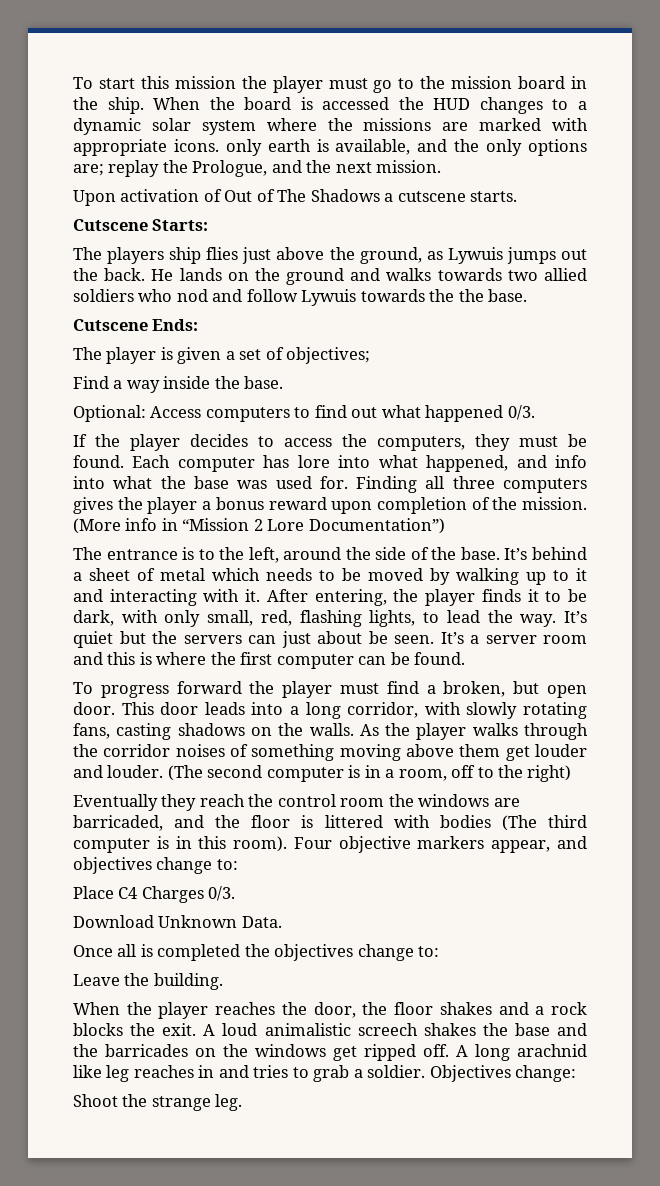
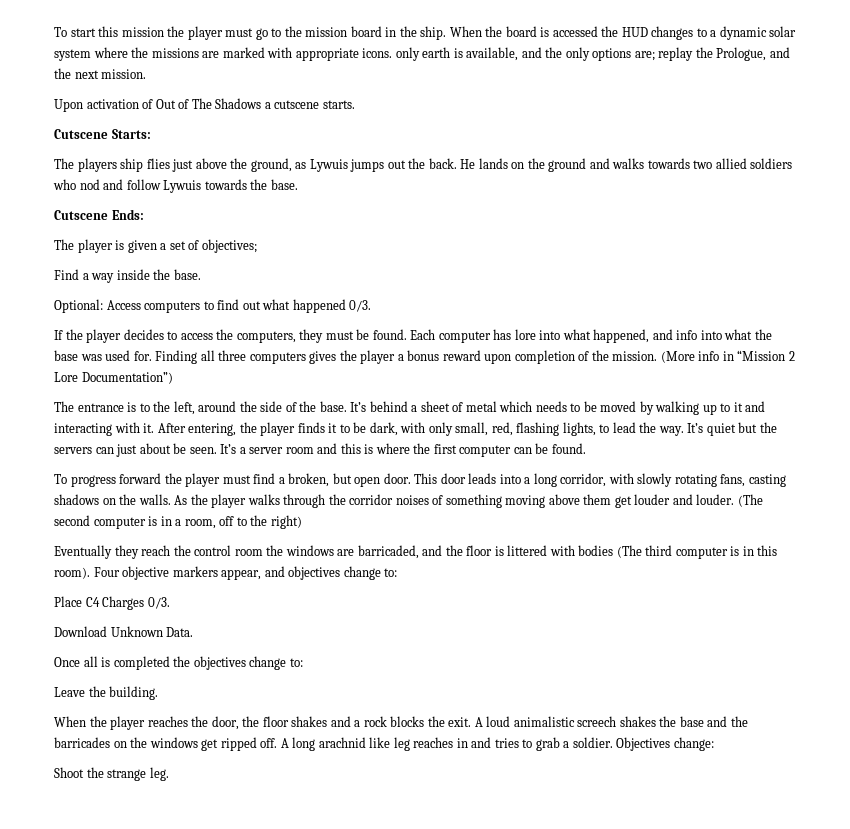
[458,289,484,302] the -> (268, 184) none

